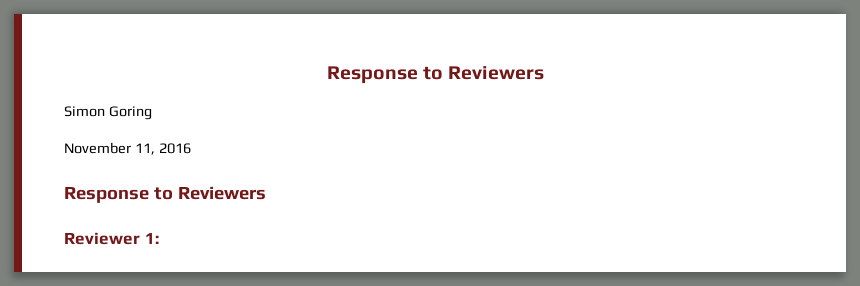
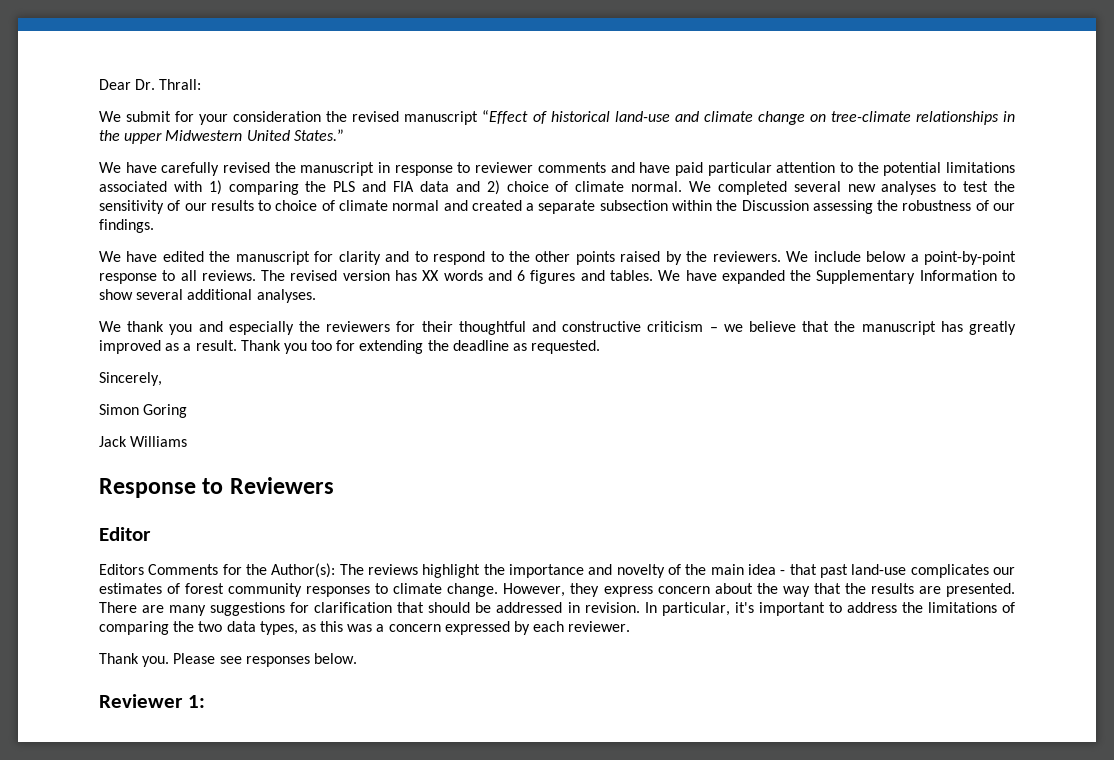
[326,66,545,84] Response to Reviewers -> [99,79,202,90] [99,110,1015,125] [99,129,344,144] [99,162,1016,176] [99,180,1016,195] [99,200,1016,214] [99,219,154,233] [99,251,1017,265] [99,270,1016,284] [99,289,316,303] [99,321,1017,335] [99,340,601,354] [99,372,162,386] Dear Dr. Thrall: // We submit for your consideration the revised manuscript “Effect of historical land-use and climate change on tree-climate relationships in the upper Midwestern United States.” // We have carefully revised the manuscript in response to reviewer comments and have paid particular attention to the potential limitations associated with 1) comparing the PLS and FIA data and 2) choice of climate normal. We completed several new analyses to test the sensitivity of our results to choice of climate normal and created a separate subsection within the Discussion assessing the robustness of our findings. // We have edited the manuscript for clarity and to respond to the other points raised by the reviewers. We include below a point-by-point response to all reviews. The revised version has XX words and 6 figures and tables. We have expanded the Supplementary Information to show several additional analyses. // We thank you and especially the reviewers for their thoughtful and constructive criticism – we believe that the manuscript has greatly improved as a result. Thank you too for extending the deadline as requested. // Sincerely,
[64,142,191,155] [64,186,266,203] November 11, 2016 // Response to Reviewers -> [99,436,188,447] [99,477,334,498] [99,527,151,541] [99,563,1016,578] [99,583,1016,597] [99,602,1015,616] [99,621,631,635] [99,653,357,667] Jack Williams // Response to Reviewers // Editor // Editors Comments for the Author(s): The reviews highlight the importance and novelty of the main idea - that past land-use complicates our estimates of forest community responses to climate change. However, they express concern about the way that the results are presented. There are many suggestions for clarification that should be addressed in revision. In particular, it's important to address the limitations of comparing the two data types, as this was a concern expressed by each reviewer. // Thank you. Please see responses below.

